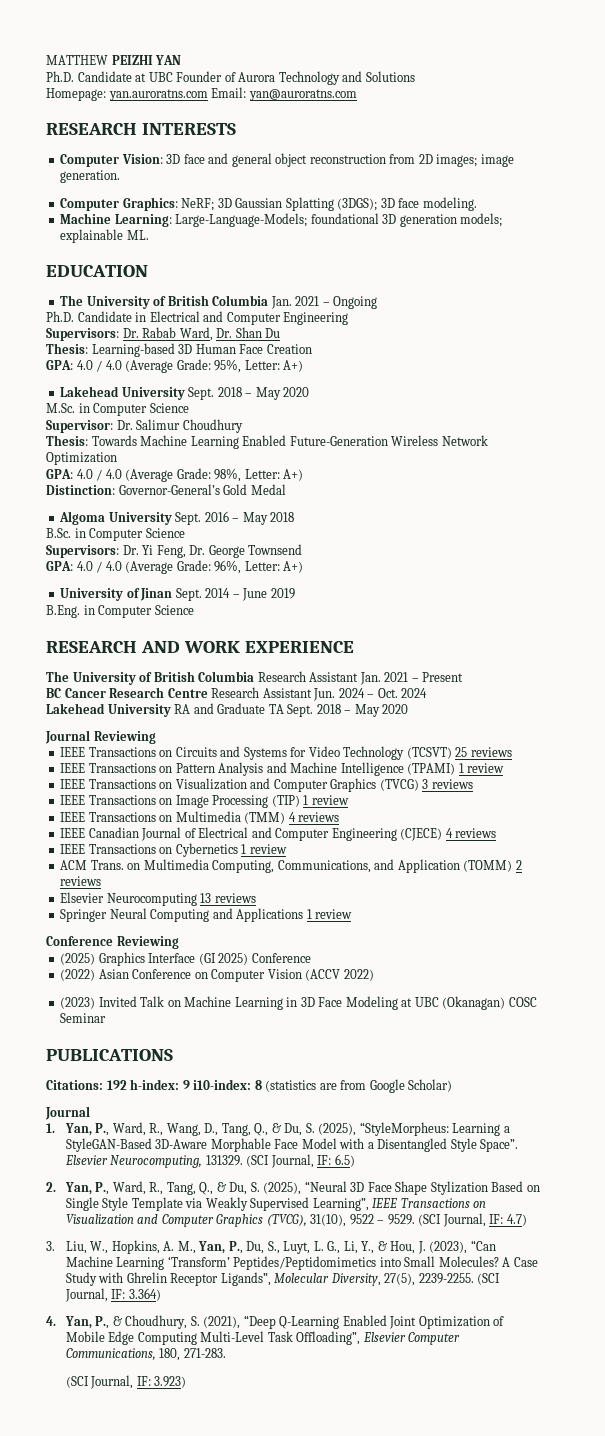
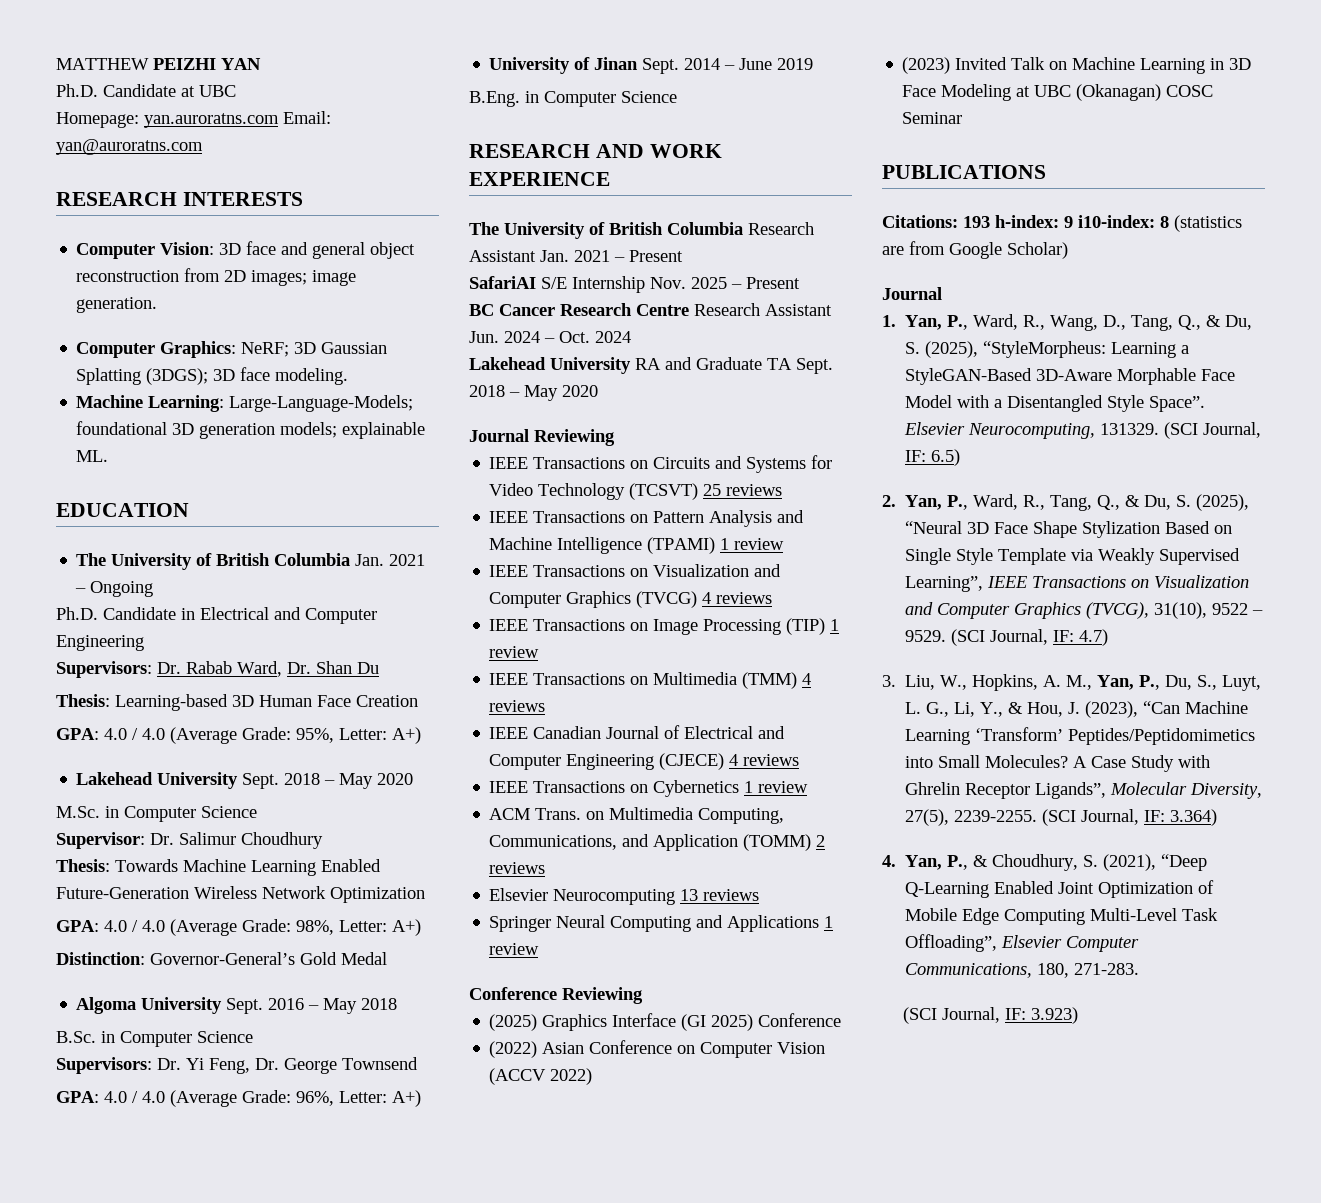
[176,71,415,85] Founder of Aurora Technology and Solutions -> (236, 91) none
(464, 677) none -> [469,276,800,293] // SafariAI S/E Internship Nov. 2025 – Present
[422,779,429,789] 3 -> [702,592,712,604] 4
[106,1080,127,1090] 192 -> [963,216,990,228] 193

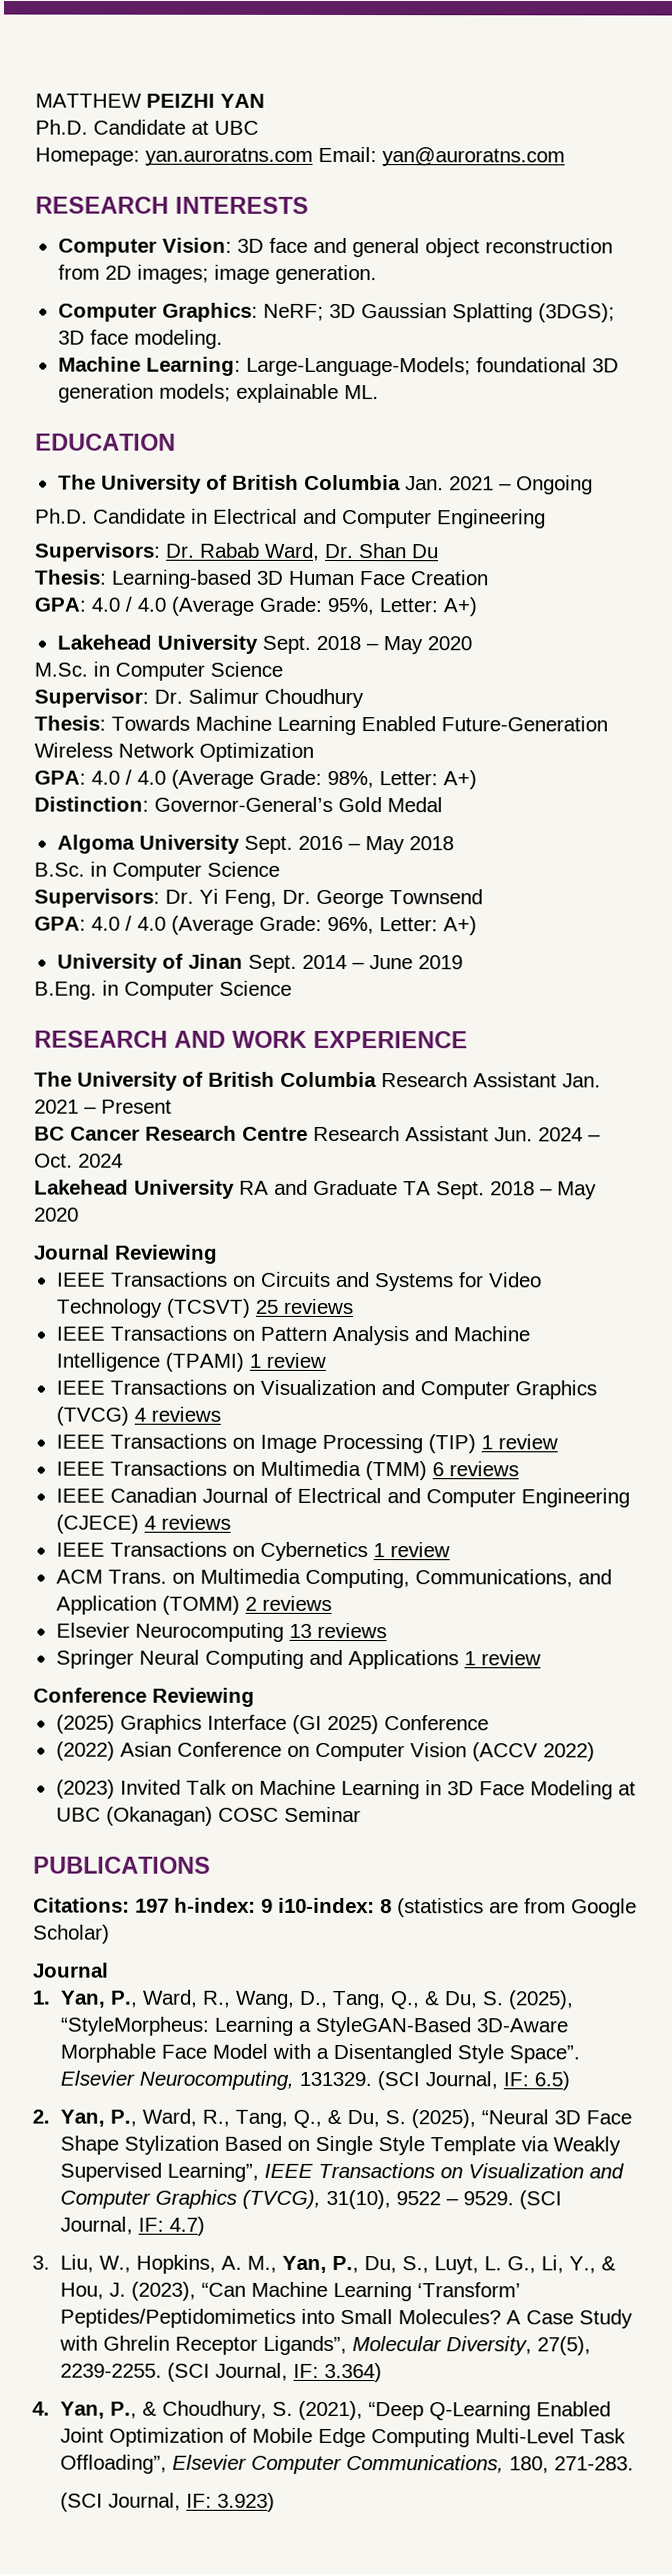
[469,276,800,293] // SafariAI S/E Internship Nov. 2025 – Present -> (172, 1106) none
[802,673,812,685] 4 -> [431,1462,444,1477] 6
[963,216,990,228] 193 -> [135,1898,169,1913] 197

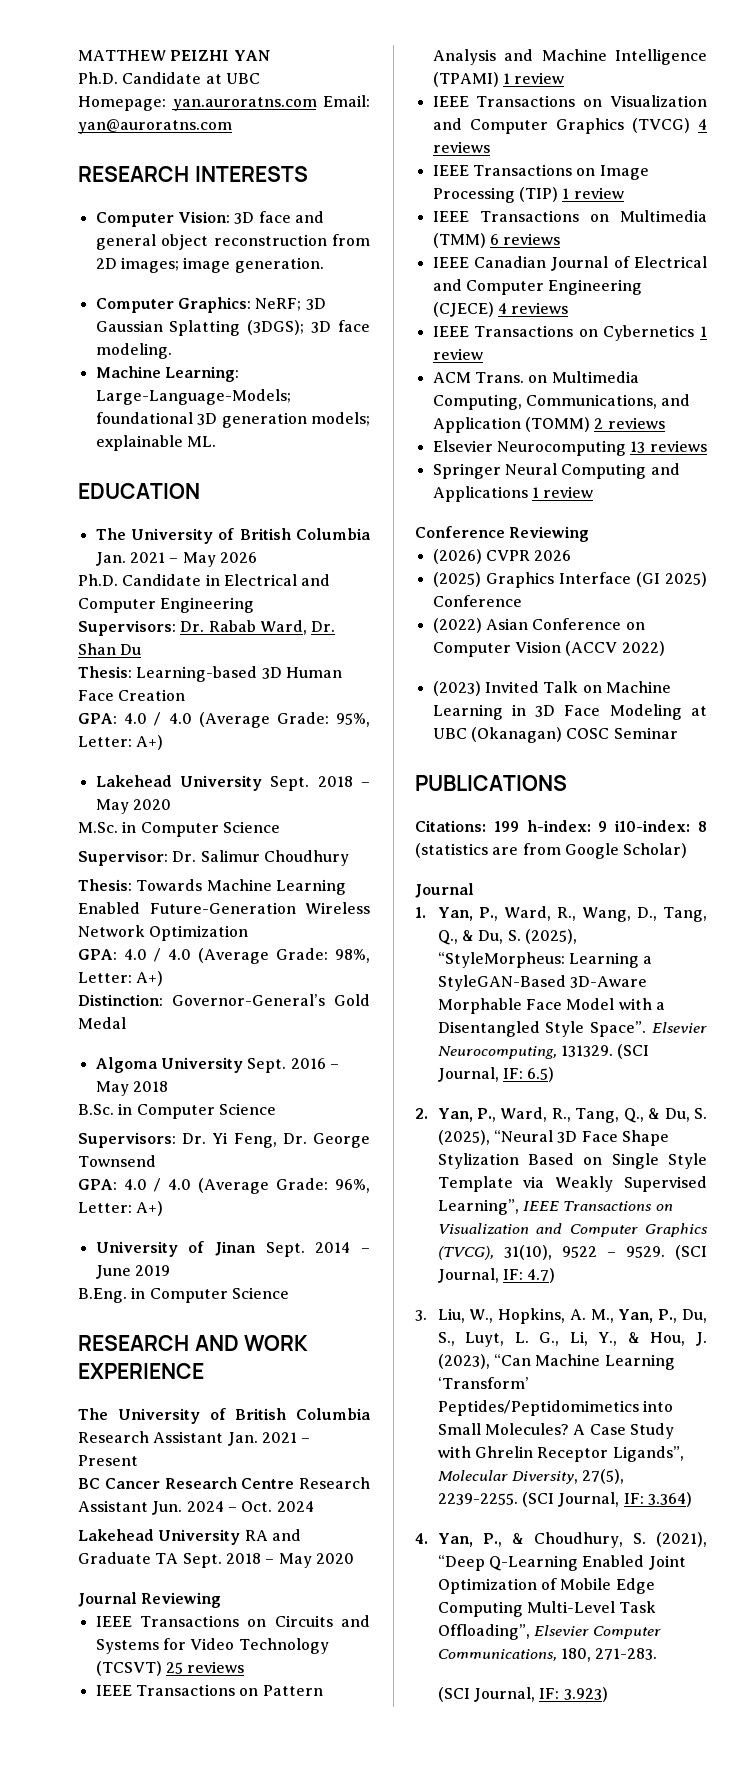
[515,475,593,495] Ongoing -> [182,552,257,567] May 2026
(255, 1697) none -> [432,549,572,564] // (2026) CVPR 2026
[135,1898,169,1913] 197 -> [493,821,519,832] 199

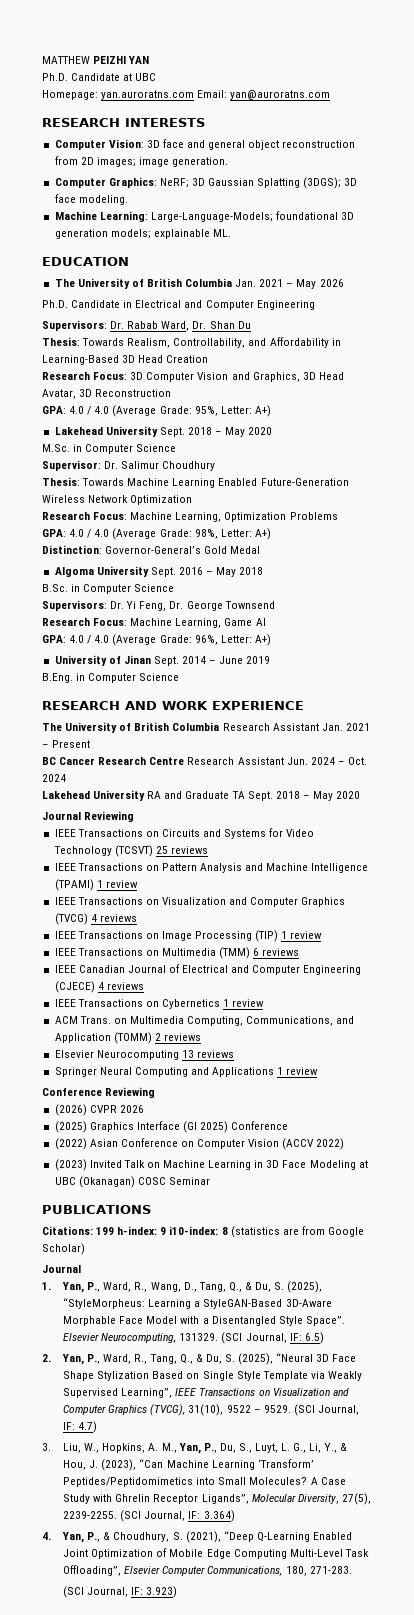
[136,666,342,682] [78,689,186,701] Learning-based 3D Human Face Creation -> [82,337,341,348] [42,355,209,365] [42,372,344,382] [42,389,172,399] Towards Realism, Controllability, and Affordability in Learning-Based 3D Head Creation // Research Focus: 3D Computer Vision and Graphics, 3D Head Avatar, 3D Reconstruction
(249, 933) none -> [42,512,338,522] // Research Focus: Machine Learning, Optimization Problems
(156, 1161) none -> [42,618,266,628] // Research Focus: Machine Learning, Game AI

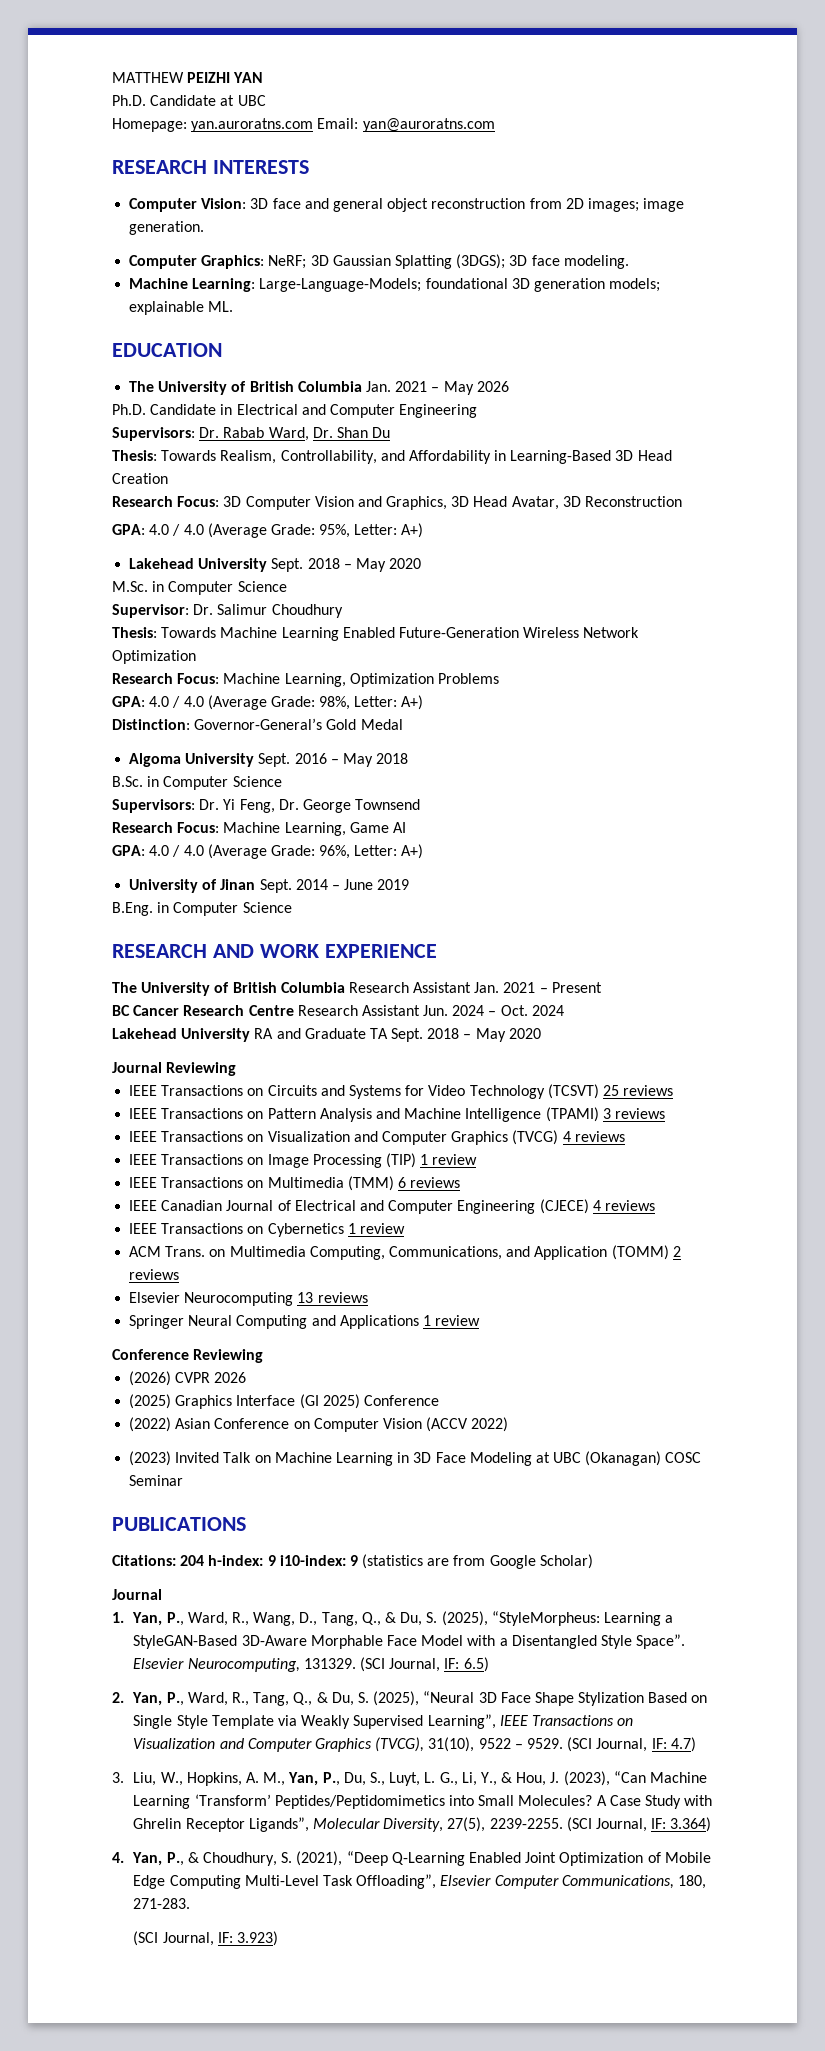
[96,880,138,888] 1 review -> [602,1108,665,1119] 3 reviews
[96,1227,115,1235] 199 -> [180,1555,205,1566] 204
[221,1227,228,1235] 8 -> [349,1555,358,1566] 9

